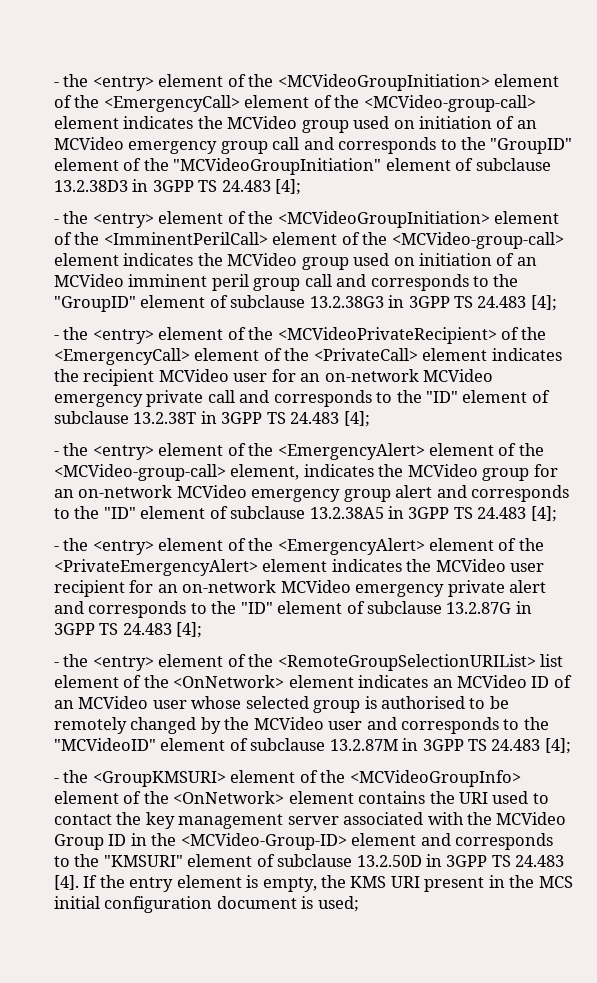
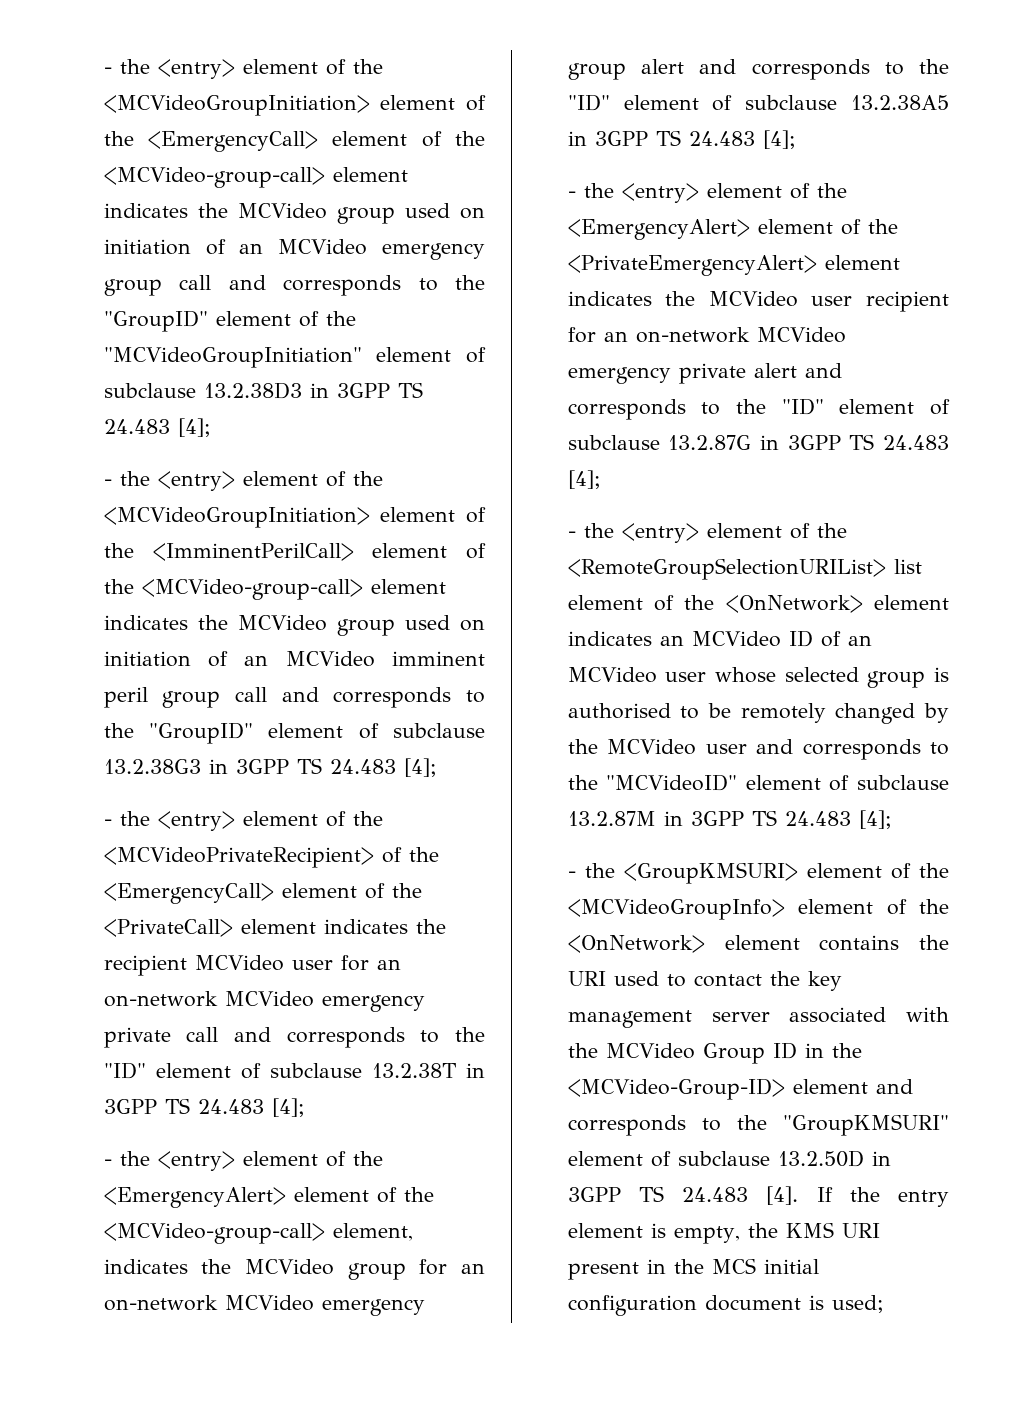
[103,855,183,867] "KMSURI" -> [783,1114,949,1136] "GroupKMSURI"

